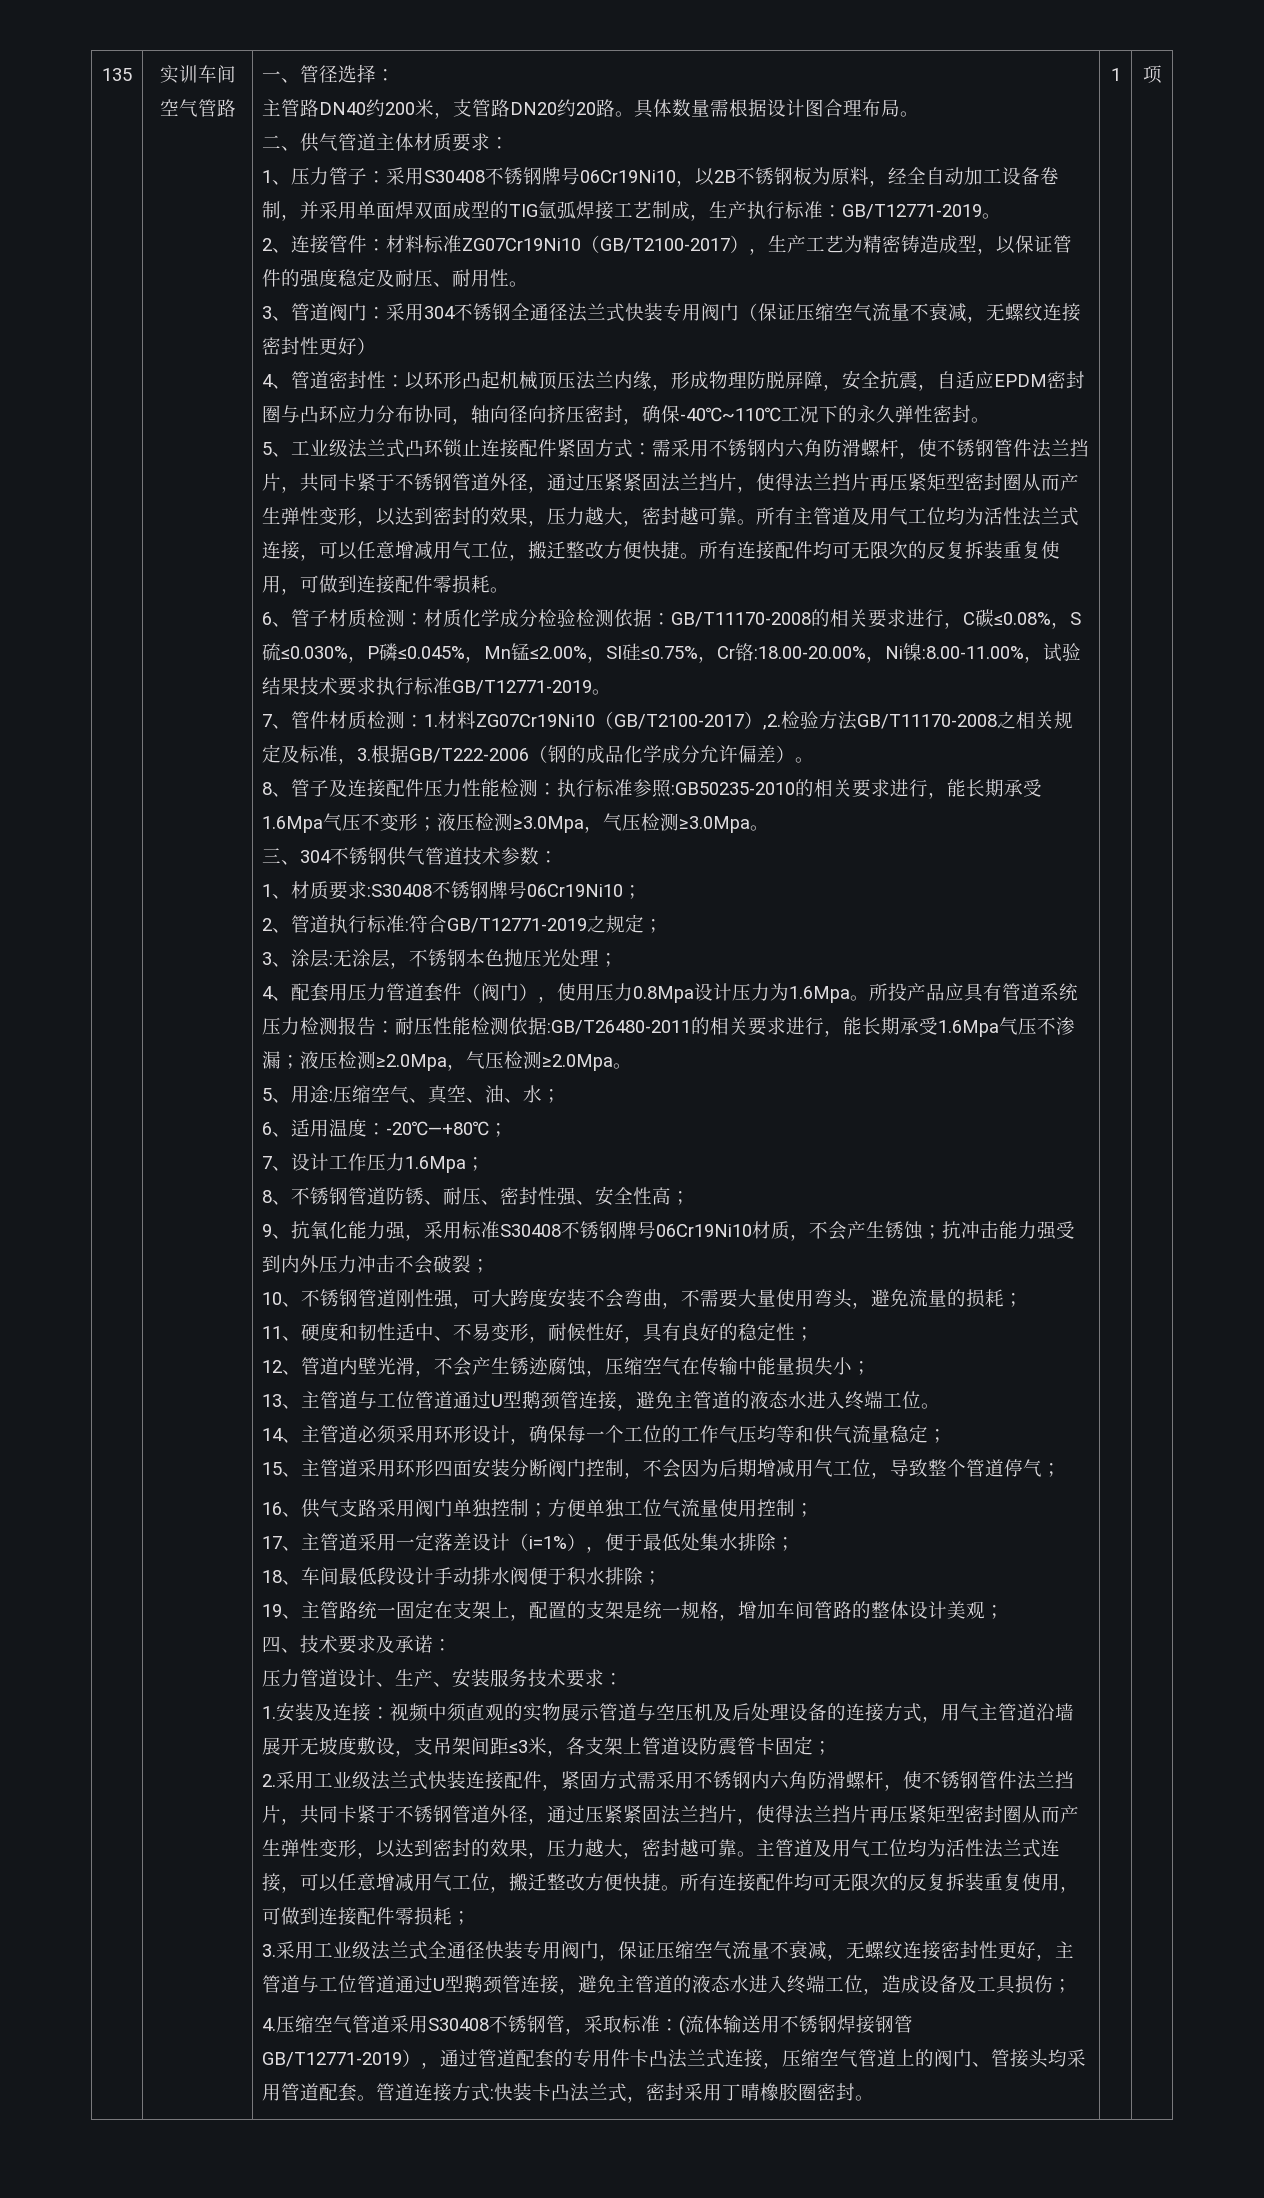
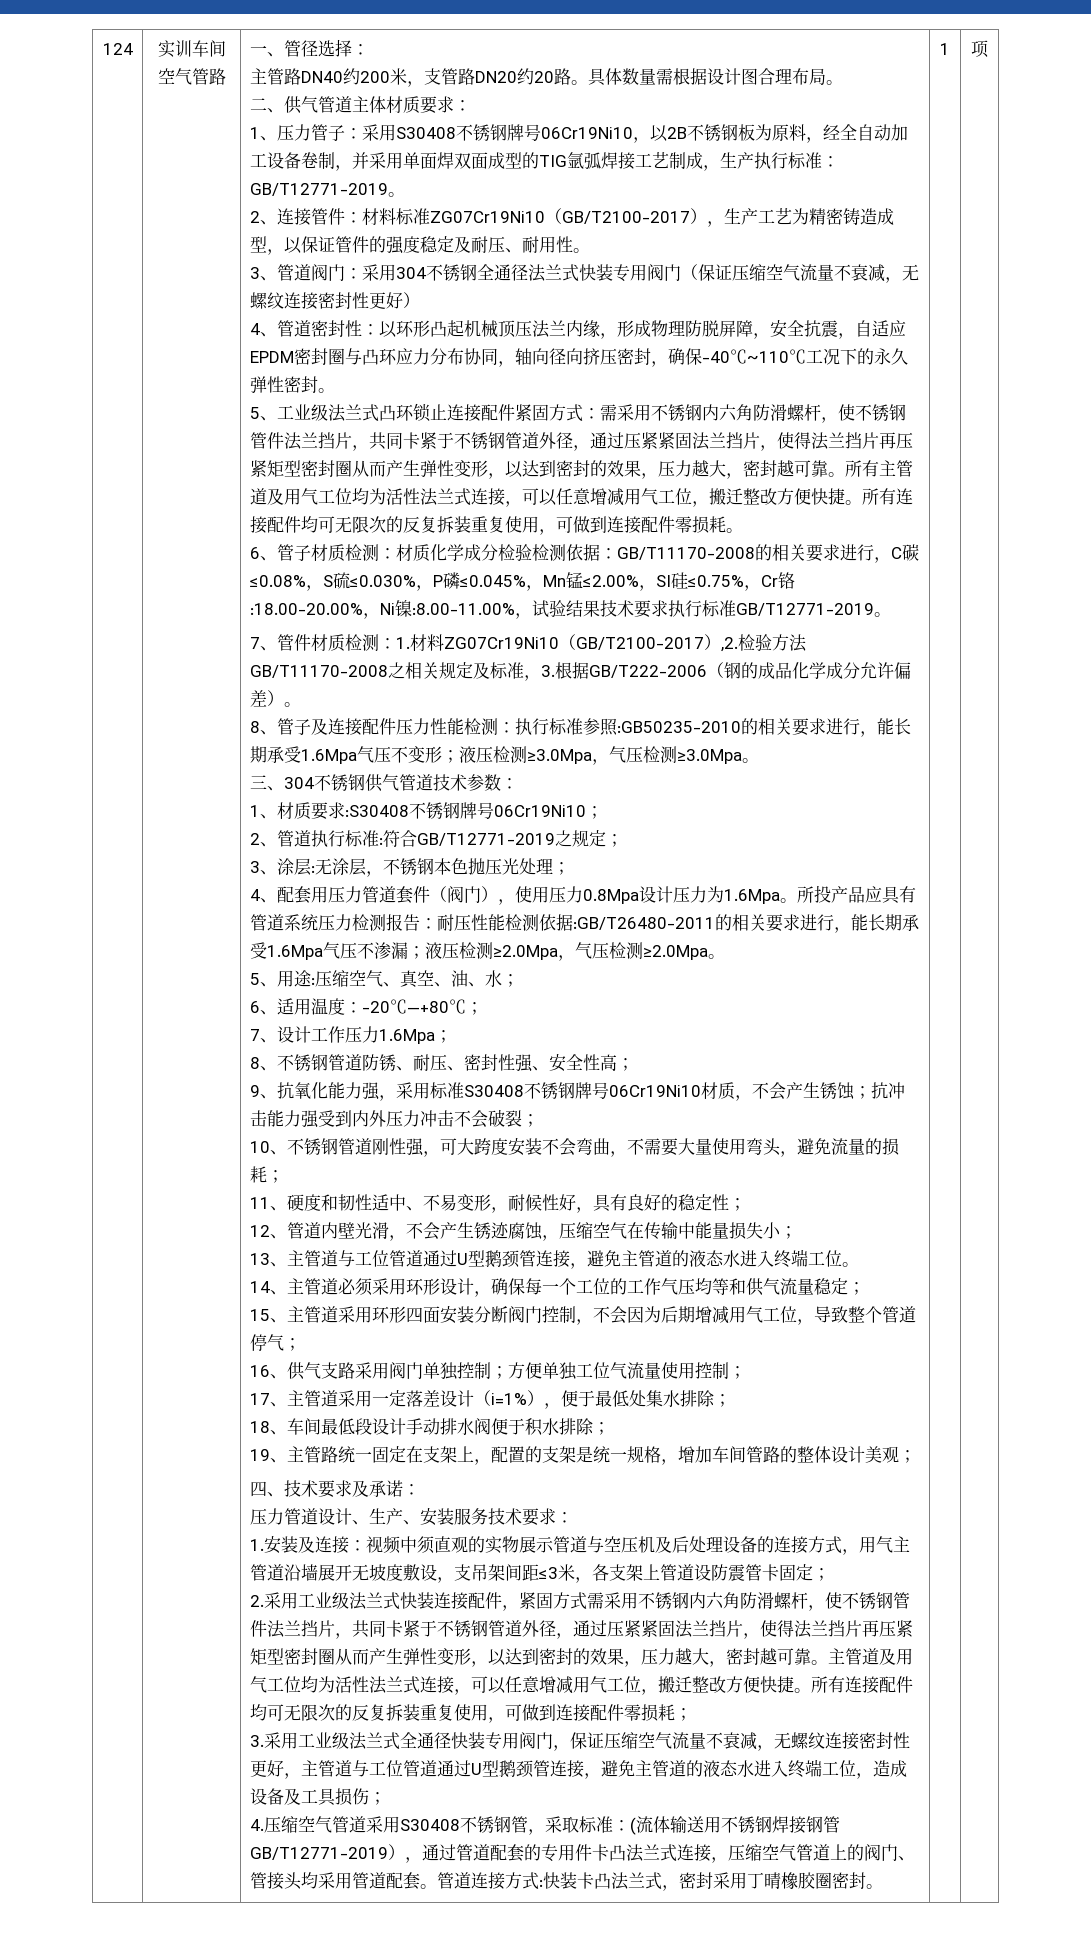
[102,68,132,81] 135 -> [102,43,133,55] 124

